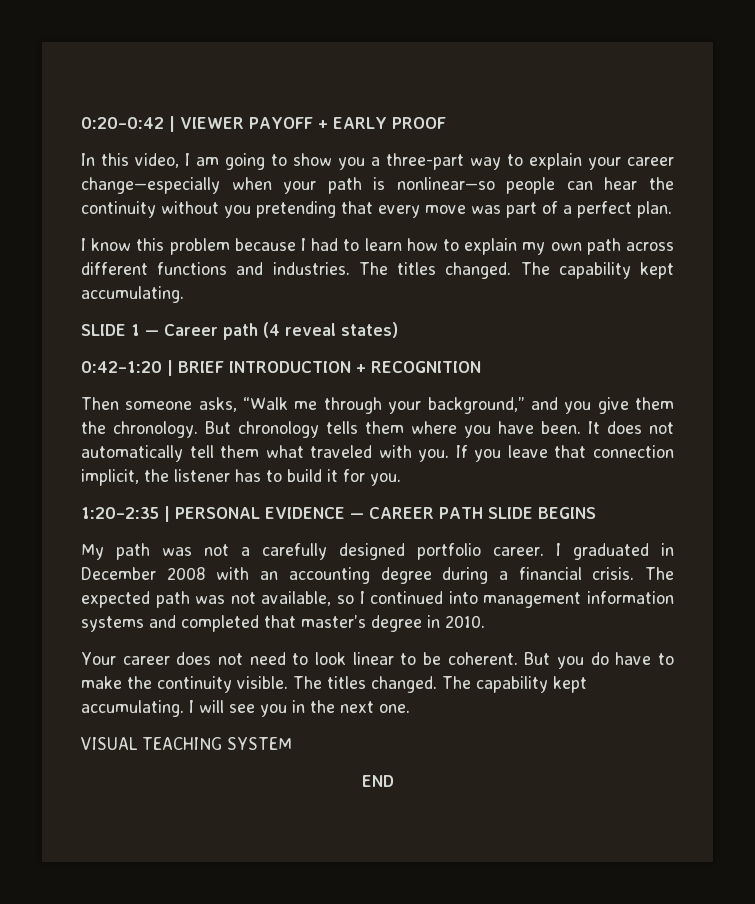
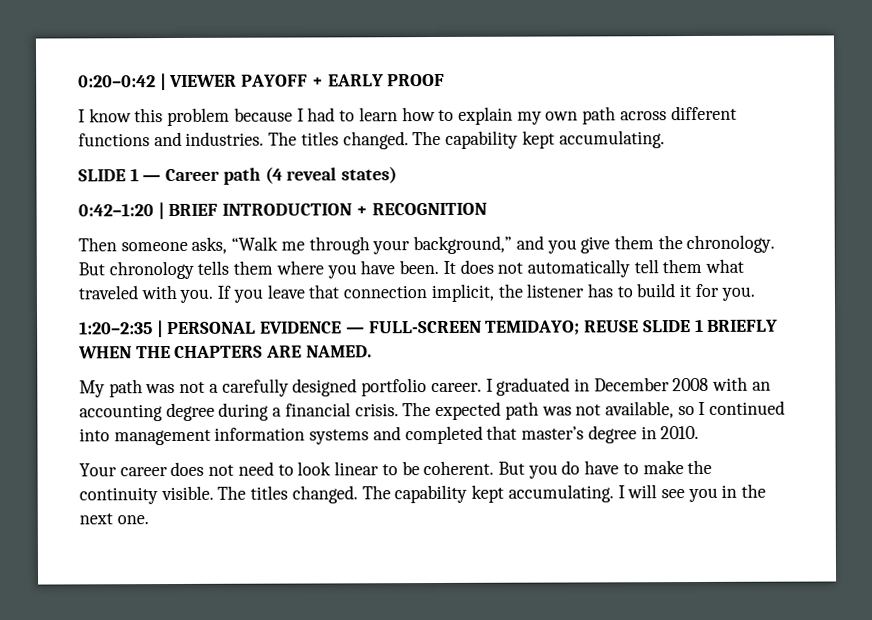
[81,153,674,170] [81,177,674,194] [81,201,672,218] // In this video, I am going to show you a three-part way to explain your career change—especially when your path is nonlinear—so people can hear the continuity without you pretending that every move was part of a perfect plan. -> (446, 80) none
[369,507,596,519] CAREER PATH SLIDE BEGINS -> [368,318,779,336] [78,345,372,359] FULL-SCREEN TEMIDAYO; REUSE SLIDE 1 BRIEFLY WHEN THE CHAPTERS ARE NAMED.
[81,737,292,750] [361,775,394,787] // VISUAL TEACHING SYSTEM // END -> (149, 520) none

